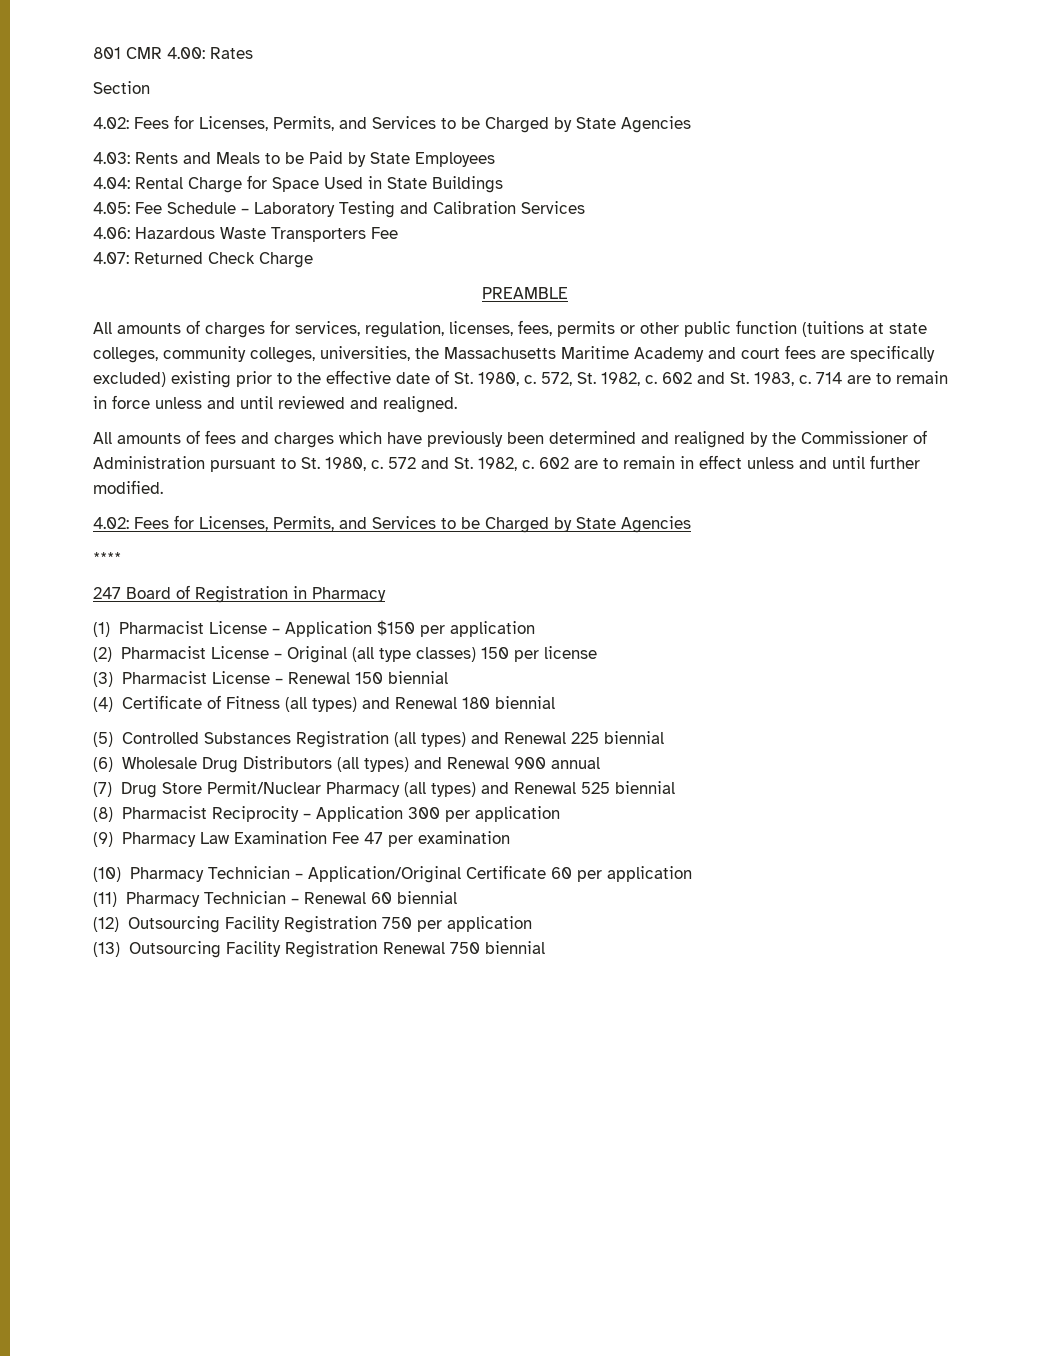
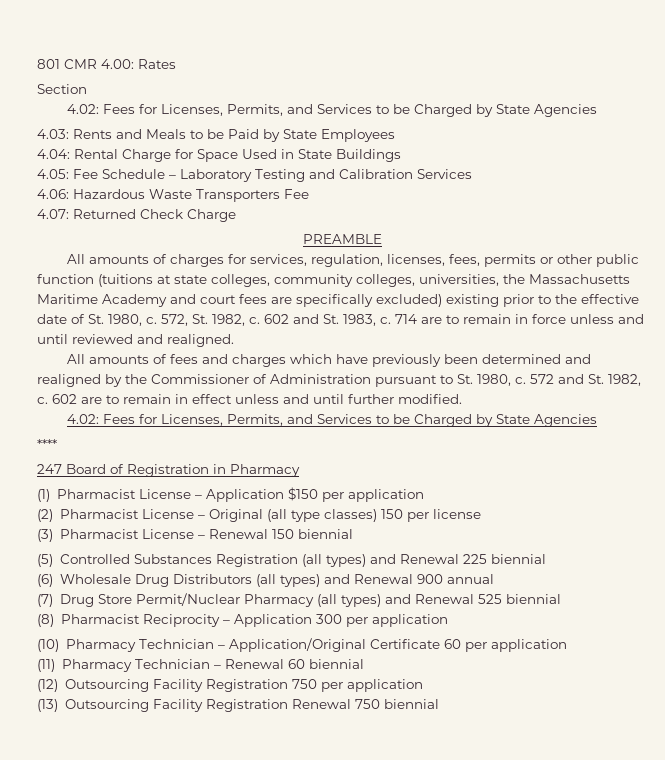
[93,695,555,712] // (4) Certificate of Fitness (all types) and Renewal 180 biennial -> (353, 534) none
[93,831,510,847] // (9) Pharmacy Law Examination Fee 47 per examination -> (448, 620) none

